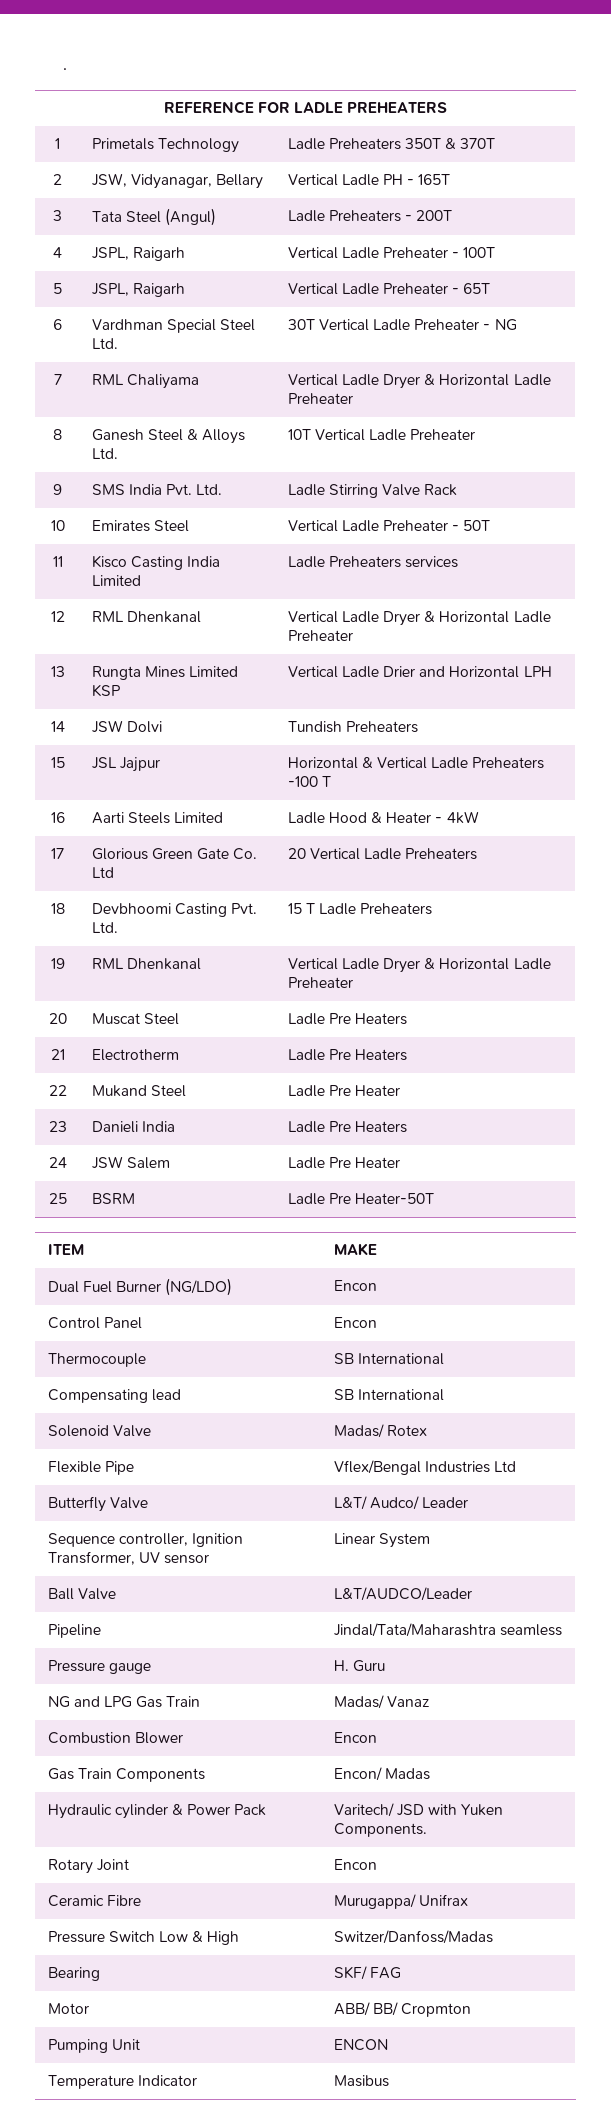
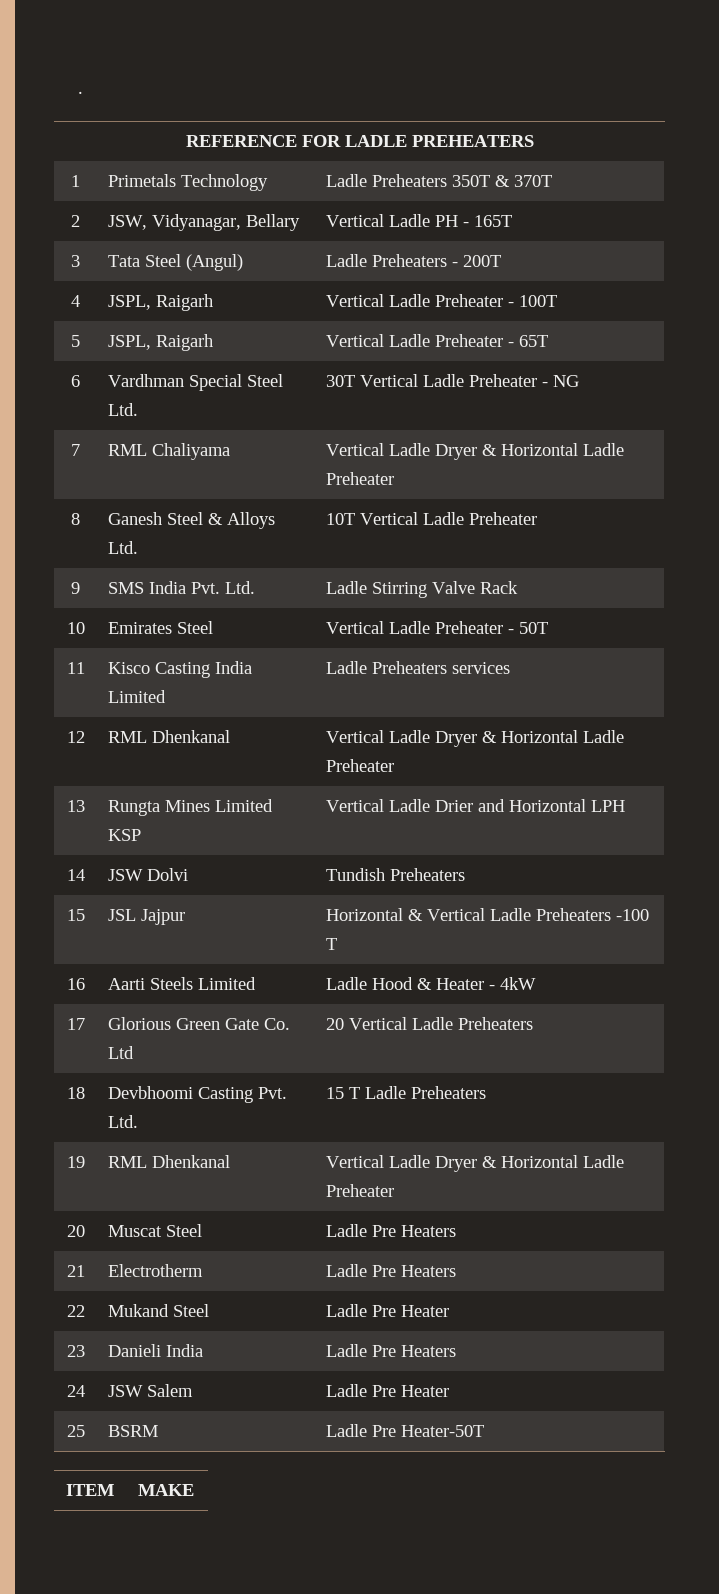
[47,1278,233,1296] [333,1280,377,1291] [47,1317,142,1329] [333,1317,377,1328] [47,1353,146,1367] [333,1353,444,1365] [47,1389,181,1403] [333,1389,444,1401] [47,1425,151,1437] [333,1424,427,1438] [47,1461,134,1475] [333,1460,516,1475] [47,1496,148,1512] [333,1496,468,1510] [47,1533,243,1547] [47,1551,209,1565] [333,1533,430,1548] [47,1588,116,1600] [333,1587,472,1601] [47,1624,101,1638] [333,1623,562,1637] [47,1660,151,1674] [333,1660,385,1672] [47,1696,201,1708] [333,1695,429,1709] [47,1732,183,1744] [333,1732,377,1743] [47,1768,205,1782] [333,1767,430,1781] [47,1804,267,1819] [333,1803,504,1817] [333,1823,427,1837] [47,1859,129,1874] [333,1859,377,1870] [47,1895,141,1907] [333,1894,468,1909] [47,1931,240,1945] [333,1930,493,1944] [47,1967,100,1981] [333,1966,401,1980] [47,2003,89,2014] [333,2002,471,2017] [47,2039,140,2053] [333,2039,388,2051] [47,2075,197,2089] [333,2075,389,2087] // Dual Fuel Burner (NG/LDO) | Encon // Control Panel | Encon // Thermocouple | SB International // Compensating lead | SB International // Solenoid Valve | Madas/ Rotex // Flexible Pipe | Vflex/Bengal Industries Ltd // Butterfly Valve | L&T/ Audco/ Leader // Sequence controller, Ignition Transformer, UV sensor | Linear System // Ball Valve | L&T/AUDCO/Leader // Pipeline | Jindal/Tata/Maharashtra seamless // Pressure gauge | H. Guru // NG and LPG Gas Train | Madas/ Vanaz // Combustion Blower | Encon // Gas Train Components | Encon/ Madas // Hydraulic cylinder & Power Pack | Varitech/ JSD with Yuken Components. // Rotary Joint | Encon // Ceramic Fibre | Murugappa/ Unifrax // Pressure Switch Low & High | Switzer/Danfoss/Madas // Bearing | SKF/ FAG // Motor | ABB/ BB/ Cropmton // Pumping Unit | ENCON // Temperature Indicator | Masibus -> (194, 1490) none

